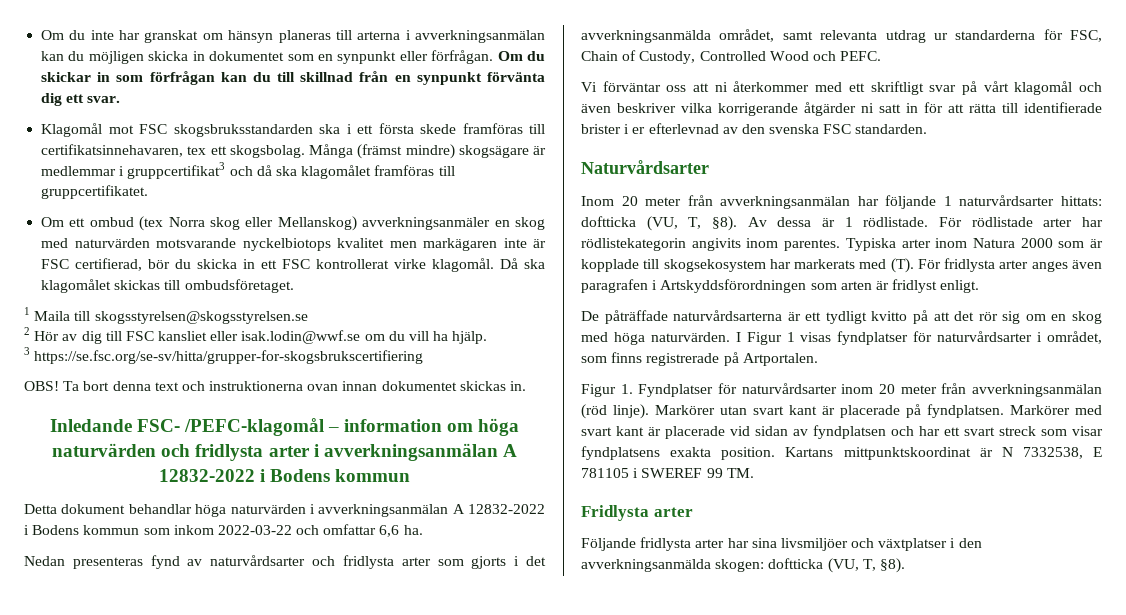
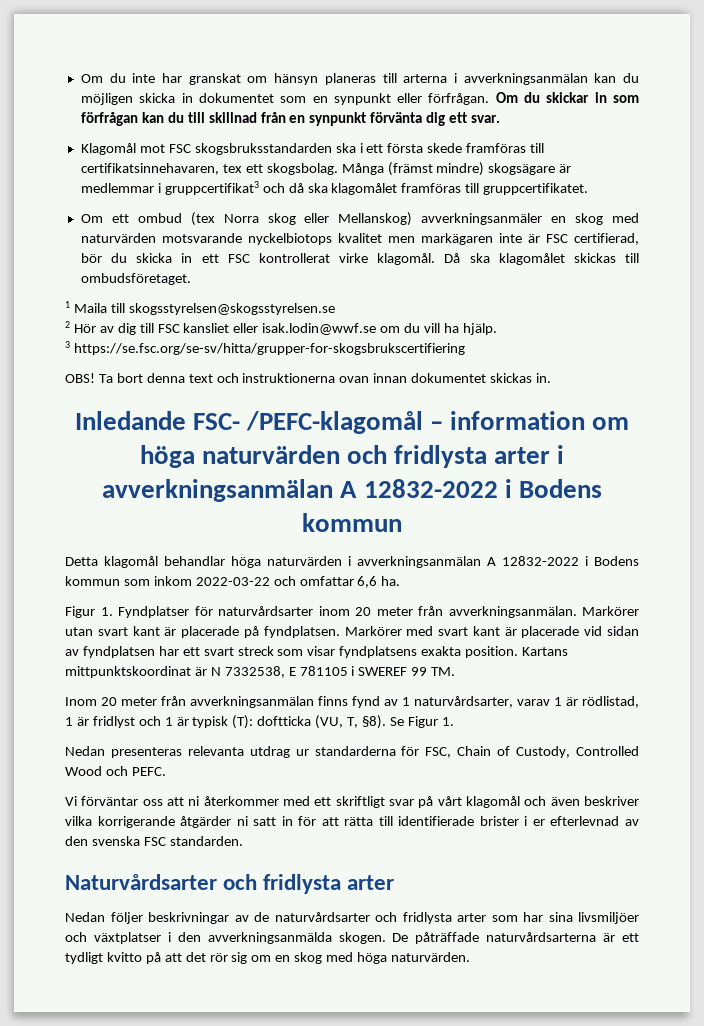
[61,504,126,514] dokument -> [104,556,158,568] klagomål
[24,555,546,569] [581,29,813,43] Nedan presenteras fynd av naturvårdsarter och fridlysta arter som gjorts i det avverkningsanmälda området, samt -> [65,606,639,618] [65,626,639,638] [65,646,569,658] [65,666,456,678] [65,696,639,708] [65,715,454,729] [65,746,182,758] Figur 1. Fyndplatser för naturvårdsarter inom 20 meter från avverkningsanmälan. Markörer utan svart kant är placerade på fyndplatsen. Markörer med svart kant är placerade vid sidan av fyndplatsen har ett svart streck som visar fyndplatsens exakta position. Kartans mittpunktskoordinat är N 7332538, E 781105 i SWEREF 99 TM. // Inom 20 meter från avverkningsanmälan finns fynd av 1 naturvårdsarter, varav 1 är rödlistad, 1 är fridlyst och 1 är typisk (T): doftticka (VU, T, §8). Se Figur 1. // Nedan presenteras
[581,195,1102,209] [581,216,1103,231] [581,238,1103,251] [581,258,1102,273] [581,279,980,293] // Inom 20 meter från avverkningsanmälan har följande 1 naturvårdsarter hittats: doftticka (VU, T, §8). Av dessa är 1 rödlistade. För rödlistade arter har rödlistekategorin angivits inom parentes. Typiska arter inom Natura 2000 som är kopplade till skogsekosystem har markerats med (T). För fridlysta arter anges även paragrafen i Artskyddsförordningen som arten är fridlyst enligt. // -> [223,874,395,894] [65,912,639,924] [65,932,386,944] och fridlysta arter // Nedan följer beskrivningar av de naturvårdsarter och fridlysta arter som har sina livsmiljöer och växtplatser i den avverkningsanmälda skogen.
[735,331,1102,345] [581,352,818,366] [581,383,1102,397] [581,404,1102,419] [581,425,1103,439] [581,446,1102,460] [581,468,754,478] [581,505,693,521] [581,537,982,551] [581,558,905,573] I Figur 1 visas fyndplatser för naturvårdsarter i området, som finns registrerade på Artportalen. // Figur 1. Fyndplatser för naturvårdsarter inom 20 meter från avverkningsanmälan (röd linje). Markörer utan svart kant är placerade på fyndplatsen. Markörer med svart kant är placerade vid sidan av fyndplatsen och har ett svart streck som visar fyndplatsens exakta position. Kartans mittpunktskoordinat är N 7332538, E 781105 i SWEREF 99 TM. // Fridlysta arter // Följande fridlysta arter har sina livsmiljöer och växtplatser i den avverkningsanmälda skogen: doftticka (VU, T, §8). -> (470, 957) none

